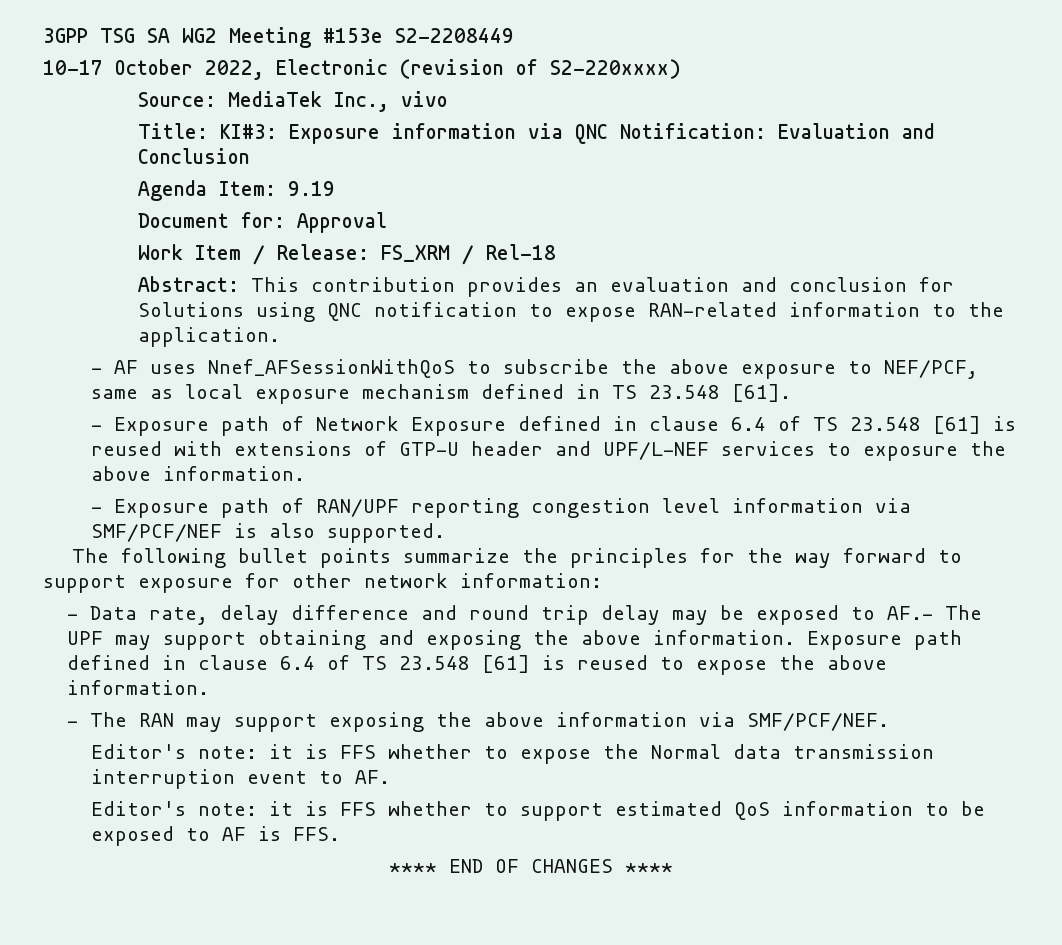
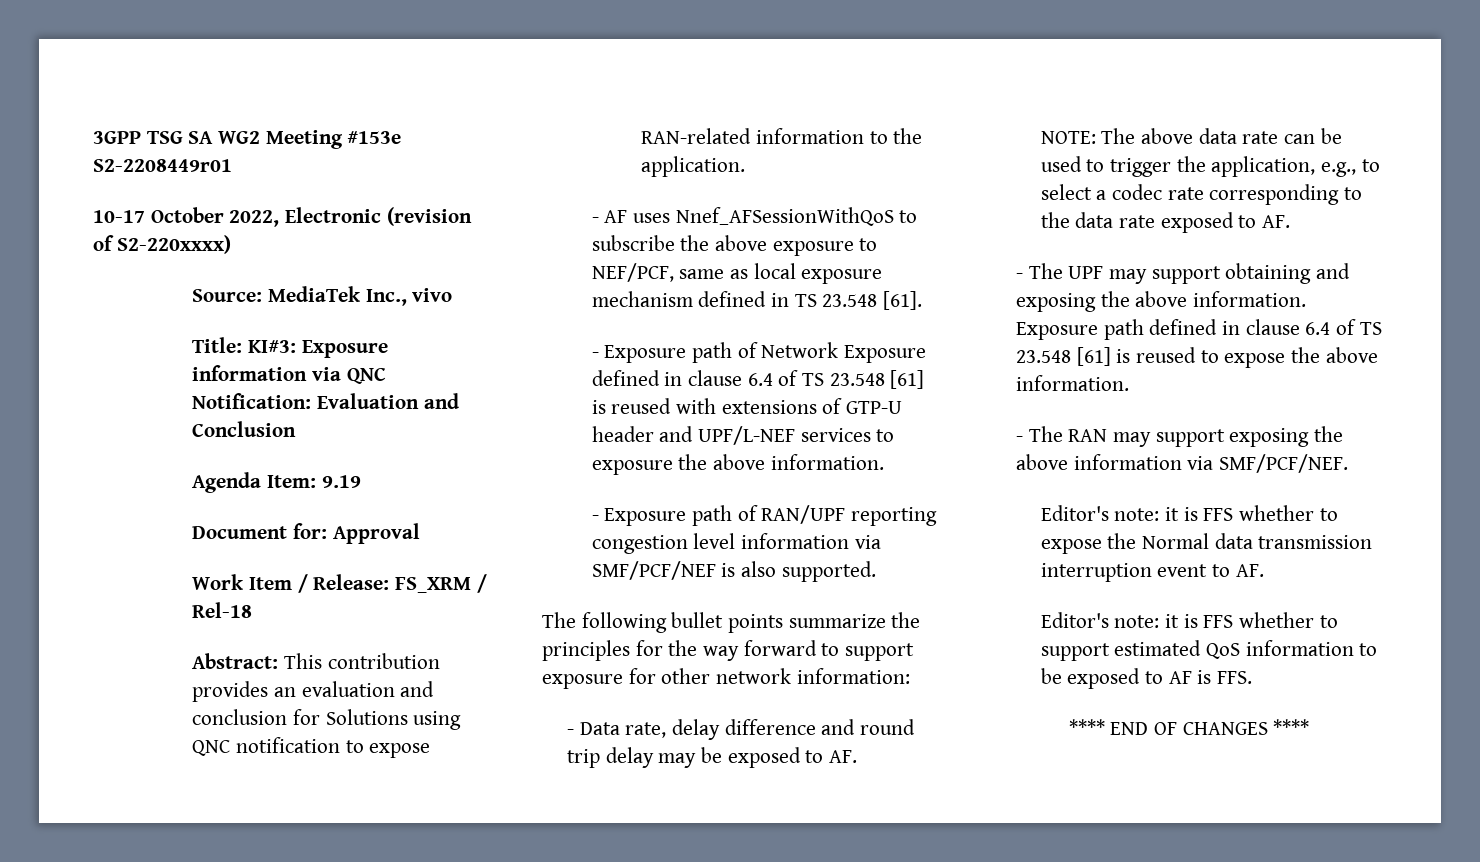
[395,28,514,43] S2-2208449 -> [93,159,232,172] S2-2208449r01
[886,606,933,620] AF.- -> [828,750,857,763] [1040,128,1342,144] [1040,156,1380,177] [1040,184,1362,205] [1040,212,1290,233] [1015,273,1023,279] AF. // NOTE: The above data rate can be used to trigger the application, e.g., to select a codec rate corresponding to the data rate exposed to AF. // -

